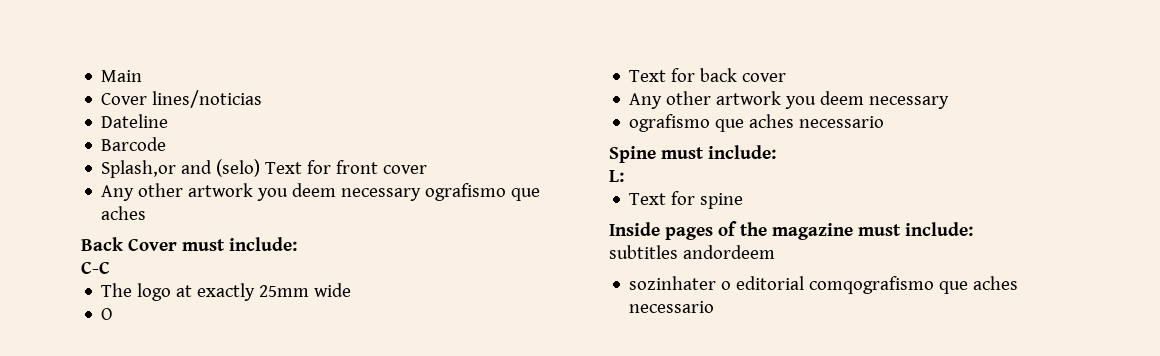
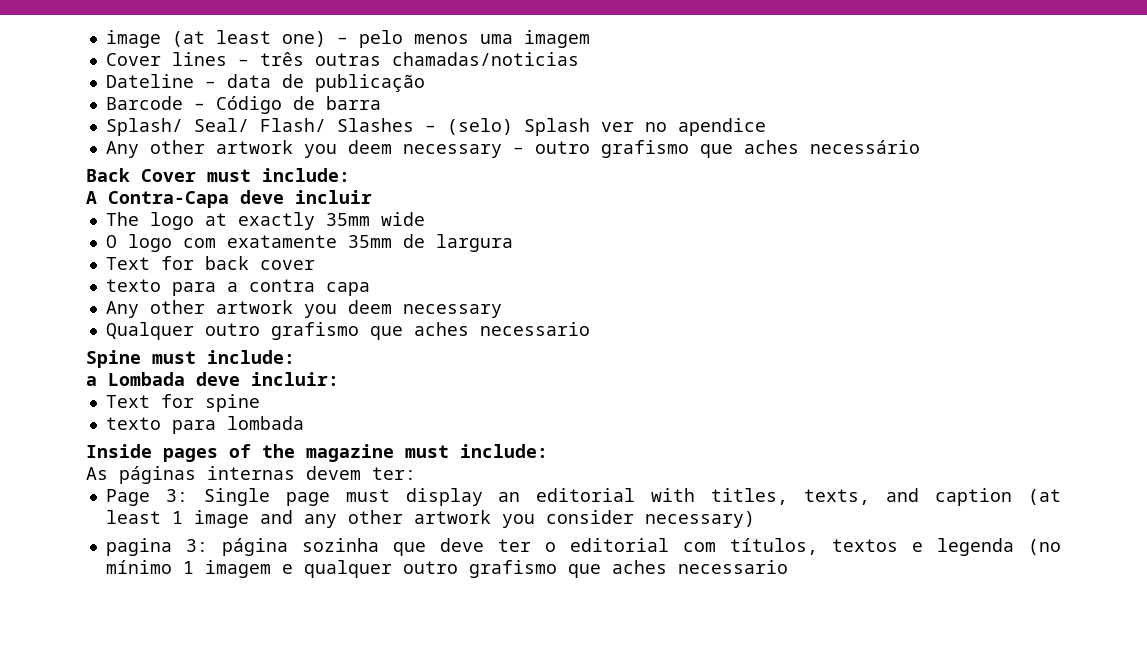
[101,70,143,82] [101,90,263,108] [101,114,169,128] [101,137,167,151] [101,159,428,178] [101,183,541,201] [101,206,147,220] Main // Cover lines/noticias // Dateline // Barcode // Splash,or and (selo) Text for front cover // Any other artwork you deem necessary ografismo que aches -> [105,30,590,48] [105,52,579,66] [105,74,425,92] [105,96,381,114] [105,118,766,136] [105,140,920,158] image (at least one) – pelo menos uma imagem // Cover lines – três outras chamadas/noticias // Dateline – data de publicação // Barcode – Código de barra // Splash/ Seal/ Flash/ Slashes – (selo) Splash ver no apendice // Any other artwork you deem necessary – outro grafismo que aches necessário
[81,261,110,274] C-C -> [86,190,372,208] A Contra-Capa deve incluir
[259,285,310,297] 25mm -> [325,213,370,226] 35mm
(114, 314) none -> [127,234,513,252] logo com exatamente 35mm de largura
(787, 77) none -> [105,279,370,296] // texto para a contra capa
[629,114,711,132] ografismo -> [105,322,359,340] Qualquer outro grafismo
[609,170,624,182] L: -> [86,372,339,386] a Lombada deve incluir:
(744, 201) none -> [105,416,304,434] // texto para lombada
[609,245,775,259] [629,276,935,294] subtitles andordeem // sozinhater o editorial comqografismo -> [86,466,416,484] [105,488,1061,506] [105,510,755,528] [105,538,1062,556] [105,560,557,578] As páginas internas devem ter: // Page 3: Single page must display an editorial with titles, texts, and caption (at least 1 image and any other artwork you consider necessary) // pagina 3: página sozinha que deve ter o editorial com títulos, textos e legenda (no mínimo 1 imagem e qualquer outro grafismo

